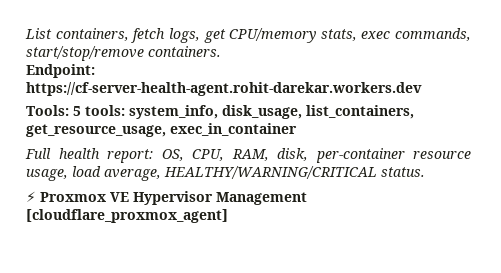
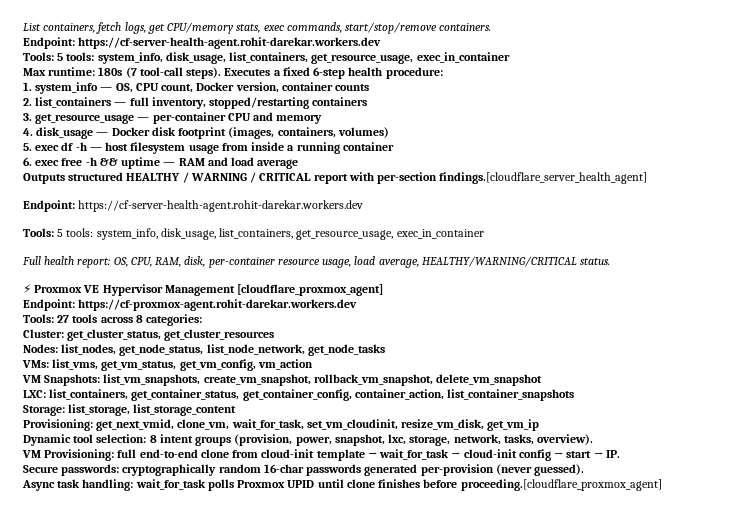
(297, 129) none -> [23,67,443,79] [23,82,370,94] [23,97,368,109] [23,112,323,124] [23,127,389,139] [23,142,394,154] [23,157,299,169] [23,172,648,184] [23,200,364,212] [23,228,484,240] // Max runtime: 180s (7 tool-call steps). Executes a fixed 6-step health procedure: // 1. system_info — OS, CPU count, Docker version, container counts // 2. list_containers — full inventory, stopped/restarting containers // 3. get_resource_usage — per-container CPU and memory // 4. disk_usage — Docker disk footprint (images, containers, volumes) // 5. exec df -h — host filesystem usage from inside a running container // 6. exec free -h && uptime — RAM and load average // Outputs structured HEALTHY / WARNING / CRITICAL report with per-section findings.[cloudflare_server_health_agent] // Endpoint: https://cf-server-health-agent.rohit-darekar.workers.dev // Tools: 5 tools: system_info, disk_usage, list_containers, get_resource_usage, exec_in_container
(228, 216) none -> [23,299,358,311] [23,314,203,326] [23,329,275,341] [23,344,385,356] [22,359,313,371] [22,374,543,386] [23,389,575,401] [23,404,237,416] [23,419,540,431] [23,434,594,446] [22,449,620,461] [23,464,585,476] [22,479,662,491] // Endpoint: https://cf-proxmox-agent.rohit-darekar.workers.dev // Tools: 27 tools across 8 categories: // Cluster: get_cluster_status, get_cluster_resources // Nodes: list_nodes, get_node_status, list_node_network, get_node_tasks // VMs: list_vms, get_vm_status, get_vm_config, vm_action // VM Snapshots: list_vm_snapshots, create_vm_snapshot, rollback_vm_snapshot, delete_vm_snapshot // LXC: list_containers, get_container_status, get_container_config, container_action, list_container_snapshots // Storage: list_storage, list_storage_content // Provisioning: get_next_vmid, clone_vm, wait_for_task, set_vm_cloudinit, resize_vm_disk, get_vm_ip // Dynamic tool selection: 8 intent groups (provision, power, snapshot, lxc, storage, network, tasks, overview). // VM Provisioning: full end-to-end clone from cloud-init template → wait_for_task → cloud-init config → start → IP. // Secure passwords: cryptographically random 16-char passwords generated per-provision (never guessed). // Async task handling: wait_for_task polls Proxmox UPID until clone finishes before proceeding.[cloudflare_proxmox_agent]

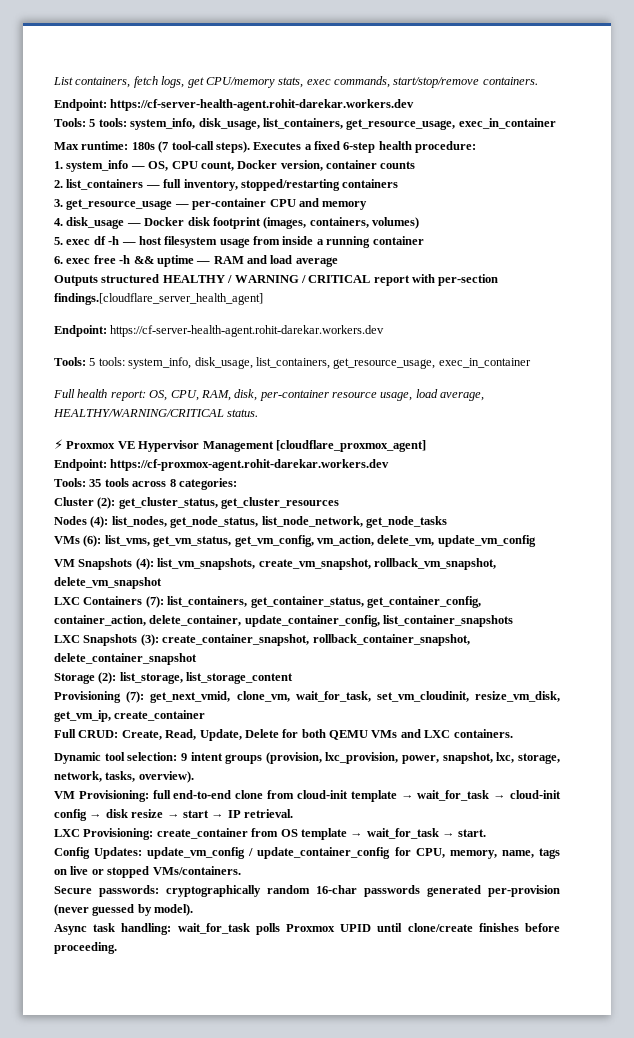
[57,315,70,323] 27 -> [89,479,102,487] 35
[23,329,64,338] Cluster: -> [54,497,116,509] Cluster (2):
[23,344,58,353] Nodes: -> [54,516,109,528] Nodes (4):
[22,360,49,368] VMs: -> [54,535,102,547] VMs (6):
[257,359,313,370] [22,374,101,386] vm_action // VM Snapshots: -> [316,535,536,547] [54,558,154,570] vm_action, delete_vm, update_vm_config // VM Snapshots (4):
[23,390,46,398] LXC: -> [54,596,164,608] LXC Containers (7):
(444, 394) none -> [149,615,380,627] delete_container, update_container_config,
[23,405,65,416] Storage: -> [54,634,470,646] [54,653,197,665] [54,672,117,684] LXC Snapshots (3): create_container_snapshot, rollback_container_snapshot, delete_container_snapshot // Storage (2):
[23,419,93,431] Provisioning: -> [54,691,145,703] Provisioning (7):
[487,419,540,431] get_vm_ip -> [54,710,206,722] [54,729,513,741] get_vm_ip, create_container // Full CRUD: Create, Read, Update, Delete for both QEMU VMs and LXC containers.
[149,435,157,443] 8 -> [180,753,187,761] 9
(293, 440) none -> [325,752,399,764] lxc_provision,
[566,450,620,458] start → IP. -> [105,809,293,818] [54,828,487,840] [54,847,560,859] [54,866,241,878] disk resize → start → IP retrieval. // LXC Provisioning: create_container from OS template → wait_for_task → start. // Config Updates: update_vm_config / update_container_config for CPU, memory, name, tags on live or stopped VMs/containers.
[534,464,585,476] guessed). -> [92,904,194,916] guessed by model).
[346,479,375,488] clone -> [407,923,473,932] clone/create
[460,479,662,491] proceeding.[cloudflare_proxmox_agent] -> [54,942,117,954] proceeding.

